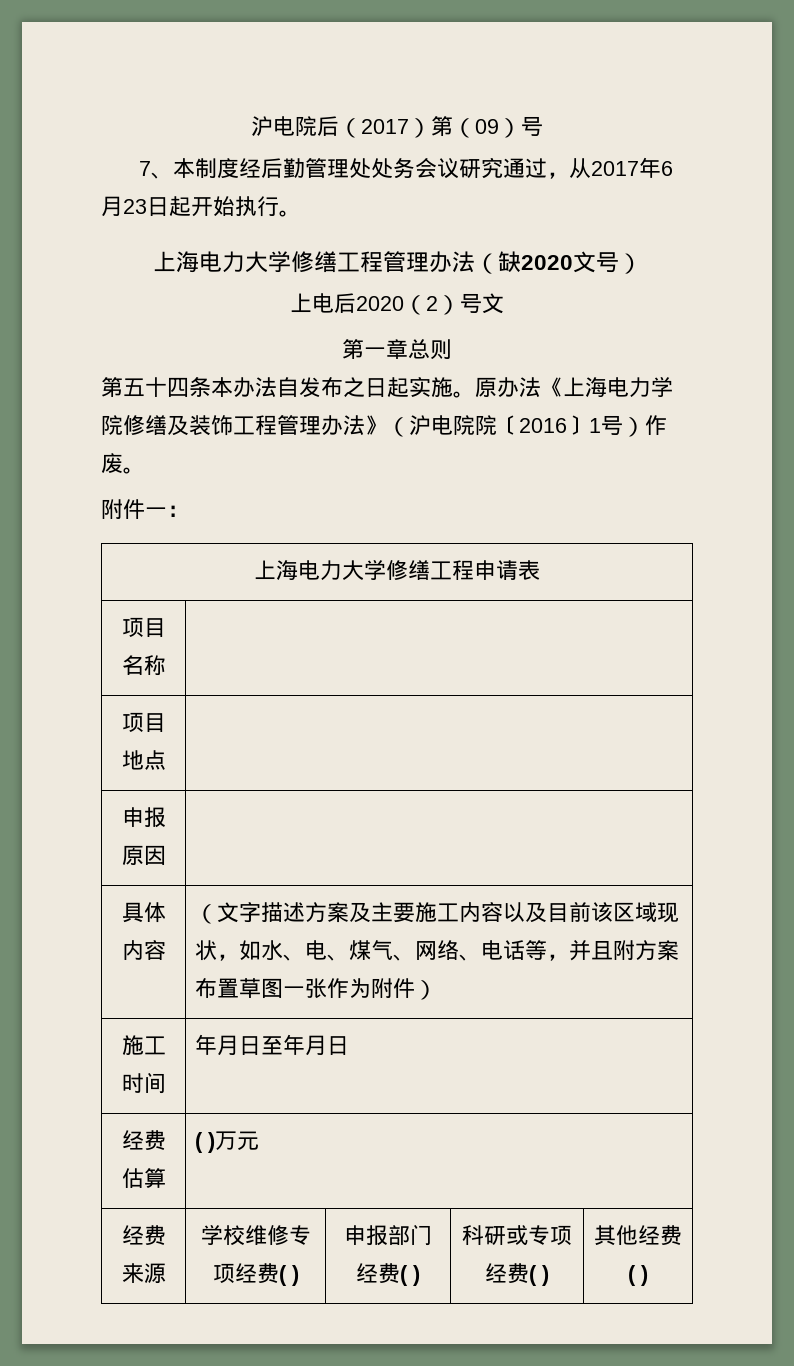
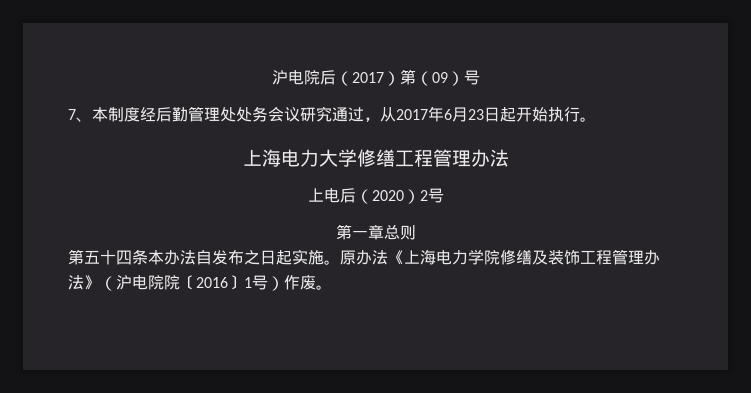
[474,251,642,274] （缺2020文号） -> (509, 158) none
[356,293,504,315] 2020（2）号文 -> [355,188,444,204] （2020）2号
[101,499,189,519] [254,560,540,581] [121,617,166,637] [121,655,166,676] [121,712,166,732] [121,750,166,770] [121,807,166,828] [121,845,166,866] [121,902,166,923] [121,940,166,960] [194,901,679,924] [194,940,679,961] [194,978,437,1000] [121,1035,166,1055] [121,1072,166,1094] [194,1034,349,1056] [121,1130,166,1150] [121,1168,166,1188] [194,1131,259,1153] [121,1225,166,1245] [121,1263,166,1284] [200,1225,311,1246] [212,1263,299,1286] [344,1224,432,1246] [356,1263,420,1286] [462,1225,572,1245] [485,1263,549,1286] [594,1225,682,1246] [628,1265,648,1286] // 附件一： // 上海电力大学修缮工程申请表 // 项目名称 | // 项目地点 | // 申报原因 | // 具体内容 | （文字描述方案及主要施工内容以及目前该区域现状，如水、电、煤气、网络、电话等，并且附方案布置草图一张作为附件） // 施工时间 | 年月日至年月日 // 经费估算 | ( )万元 // 经费来源 | 学校维修专项经费( ) | 申报部门经费( ) | 科研或专项经费( ) | 其他经费( ) -> (332, 287) none

